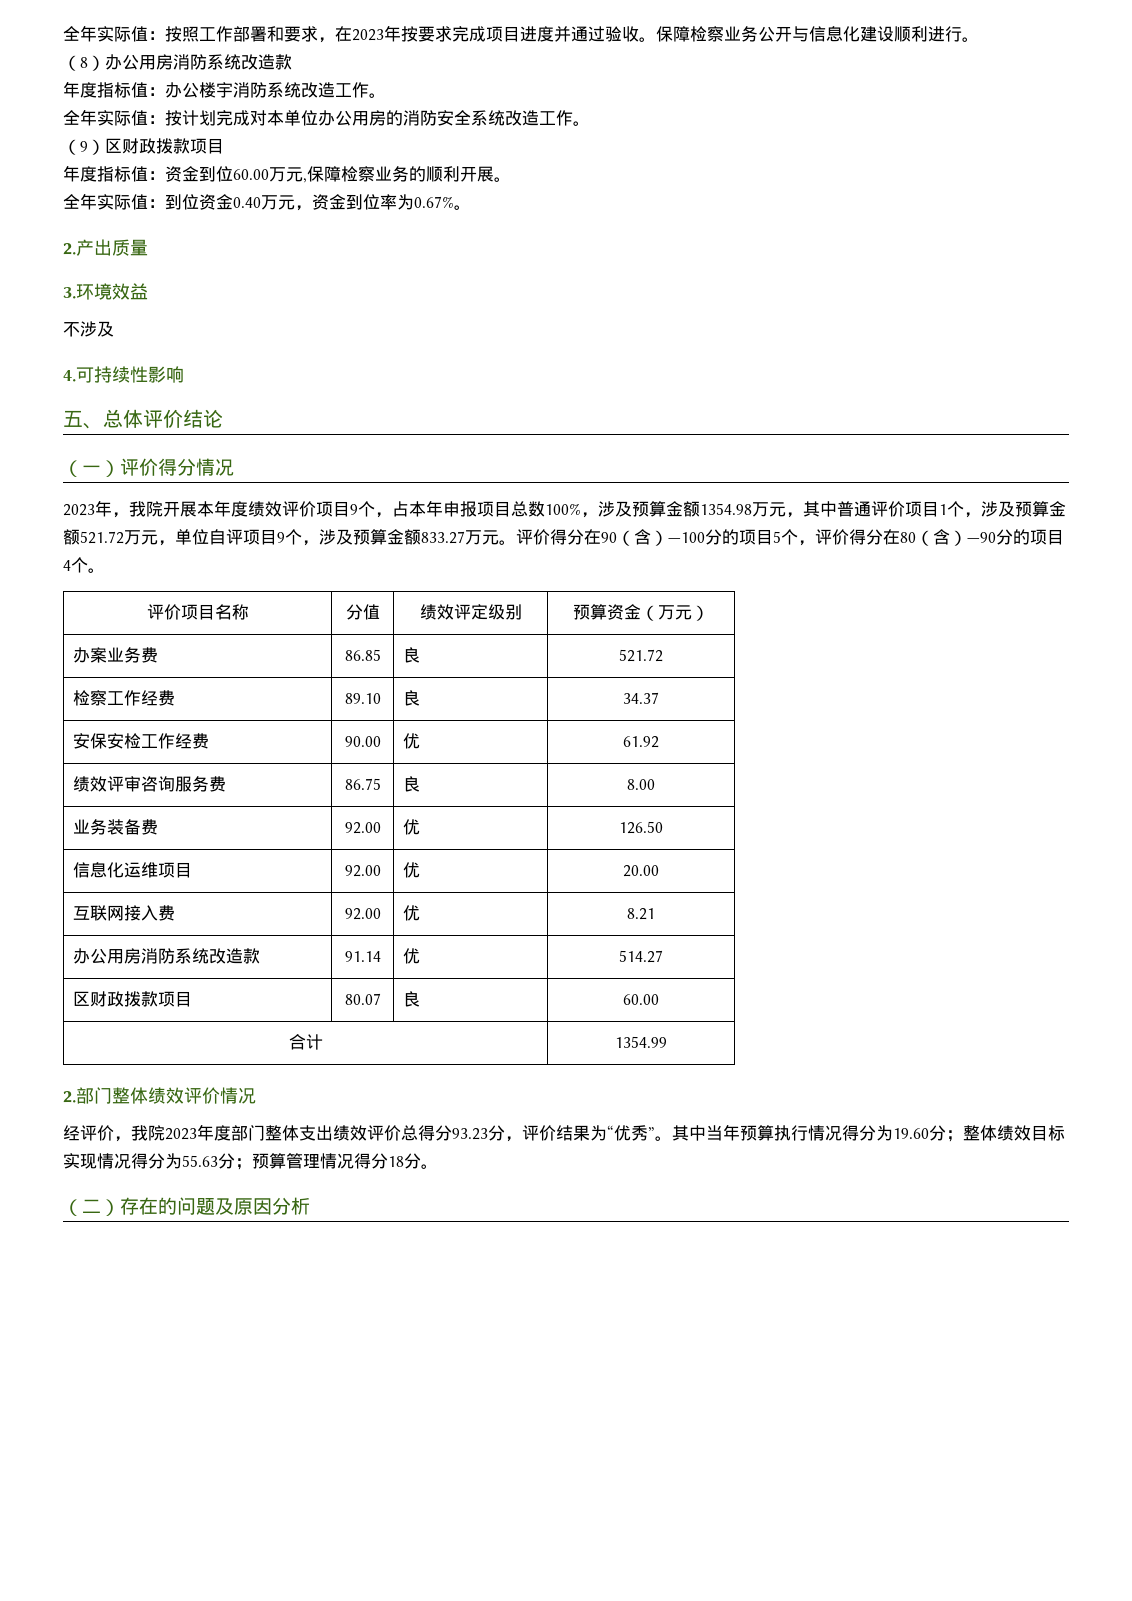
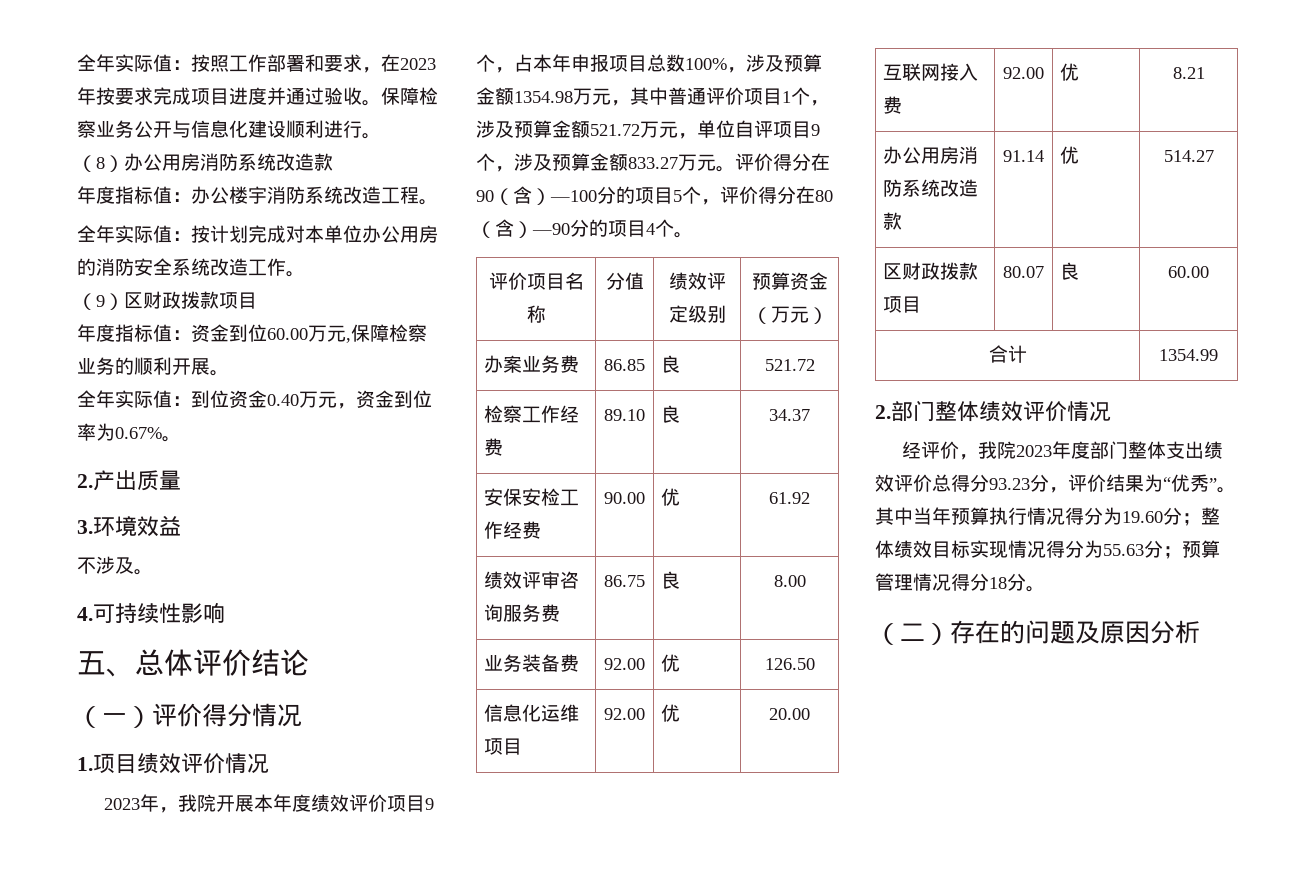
[352,82,369,98] 作 -> [400,186,419,204] 程
(114, 329) none -> [134,569,153,575] 。
(234, 467) none -> [77,753,269,774] // 1.项目绩效评价情况

